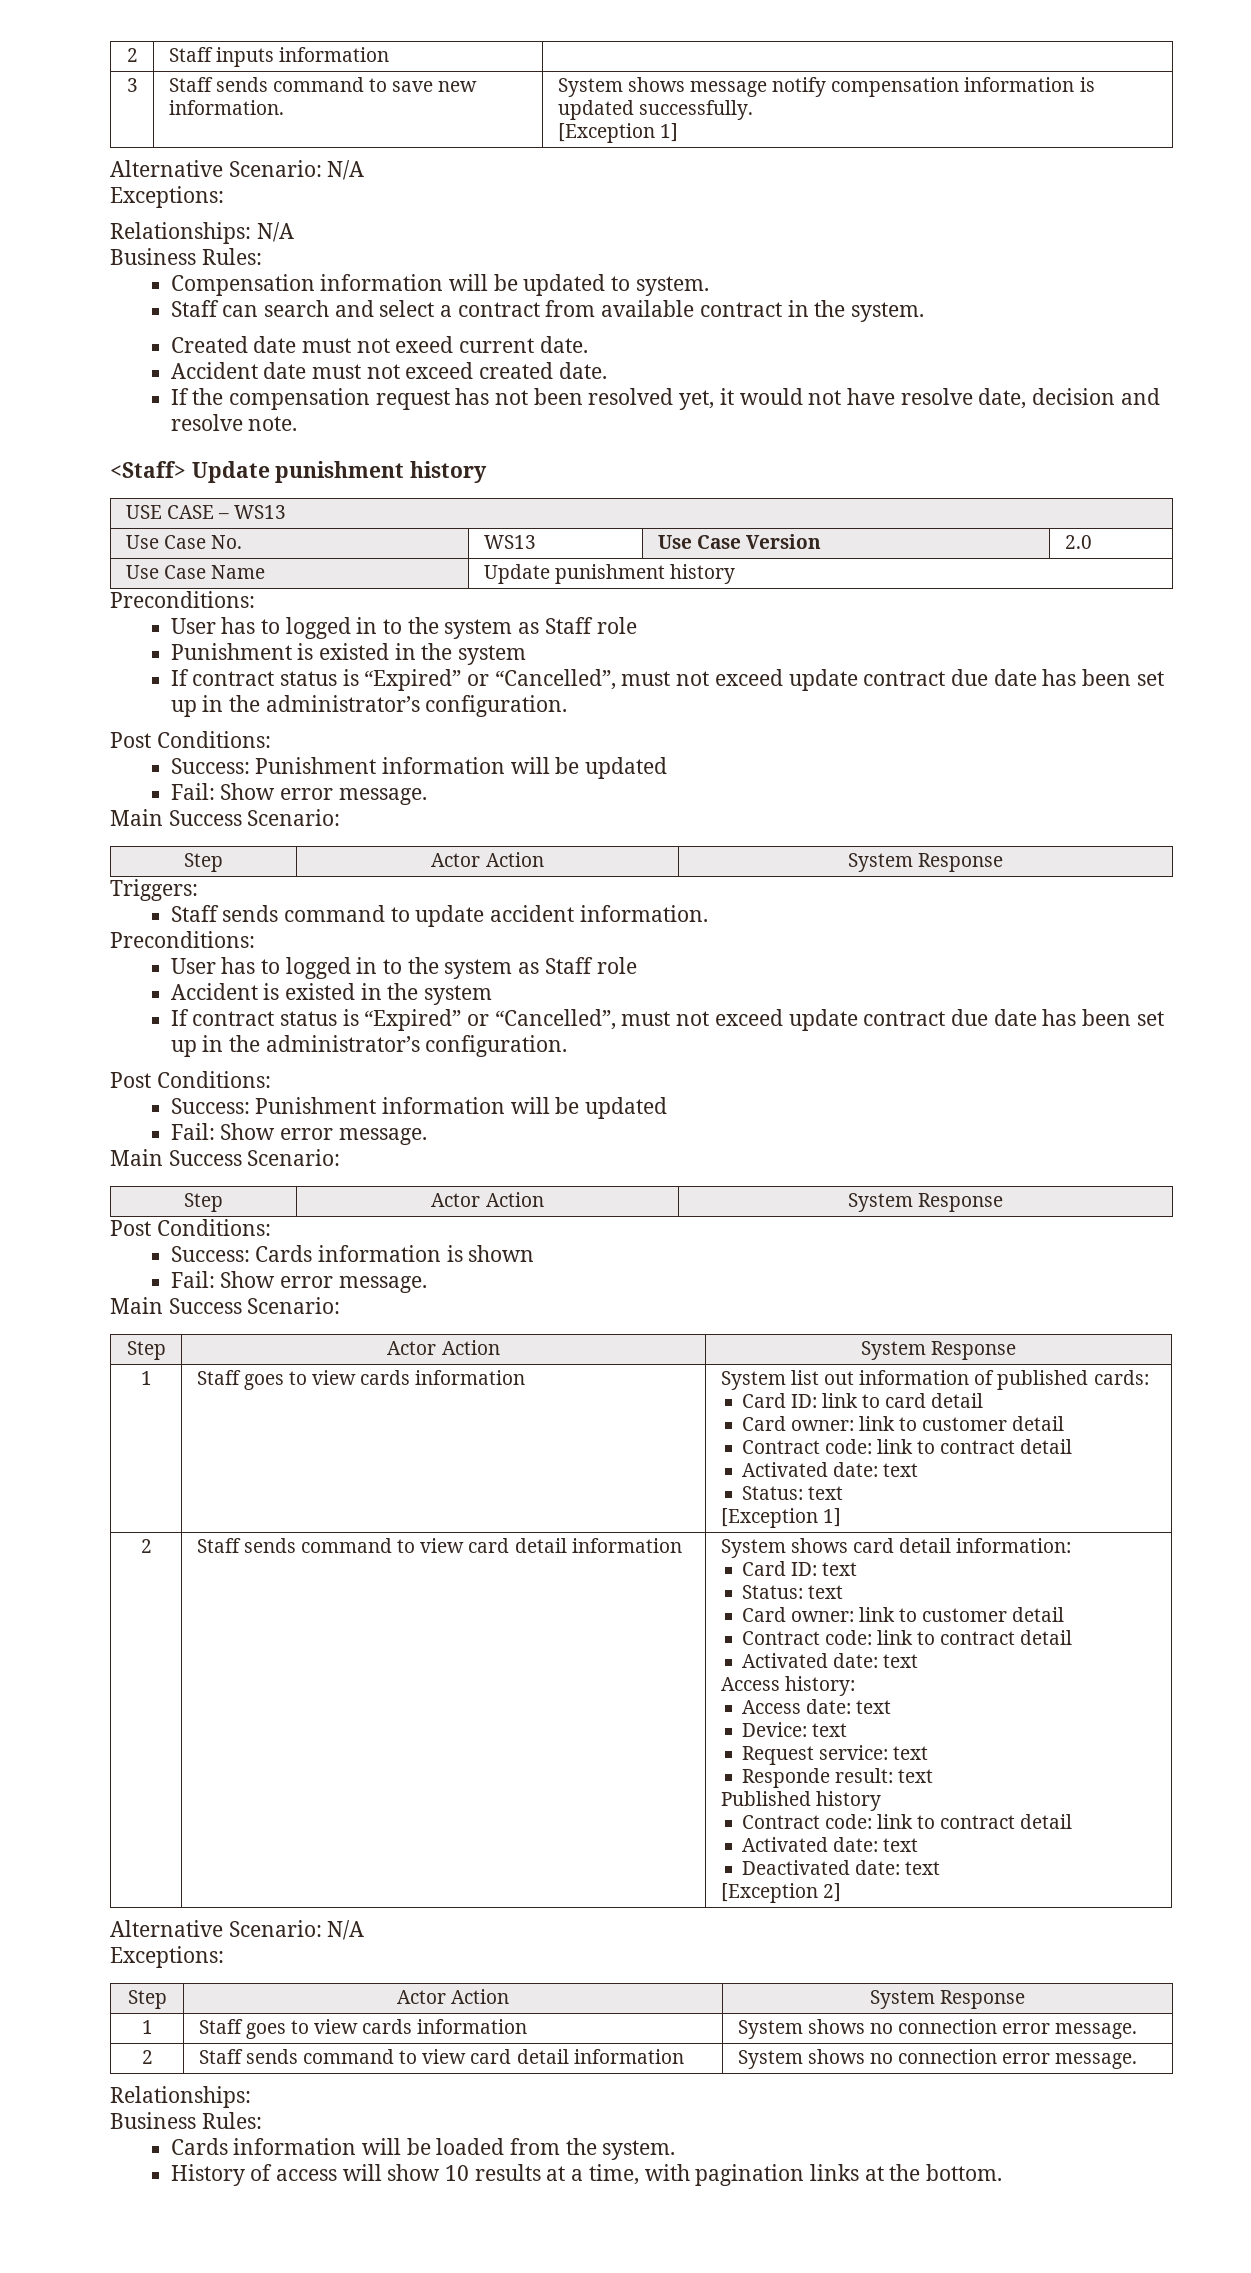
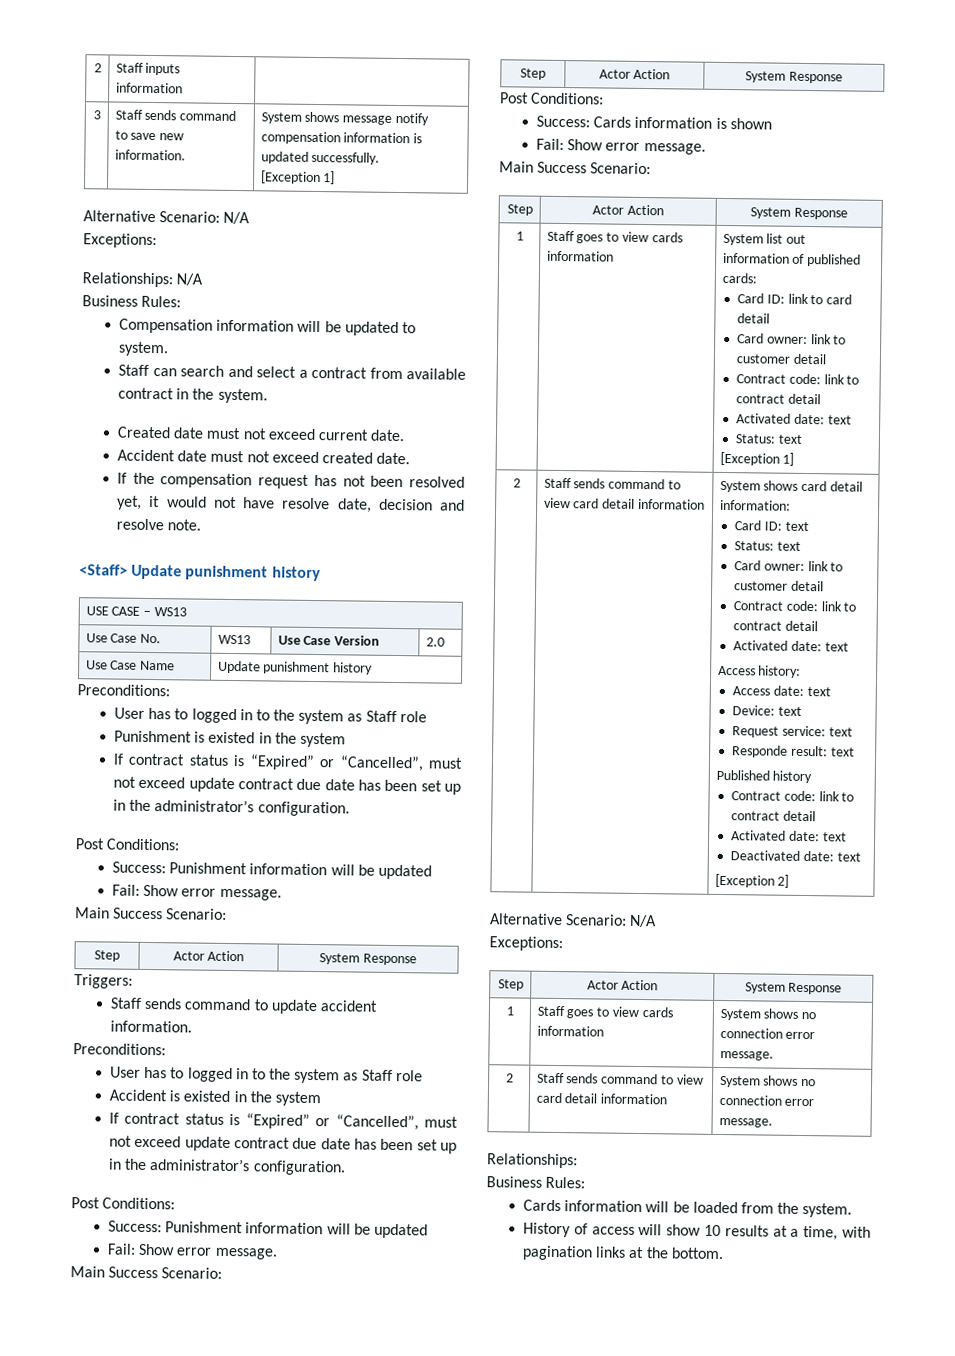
[395,336,454,353] exeed -> [267,428,316,440] exceed

